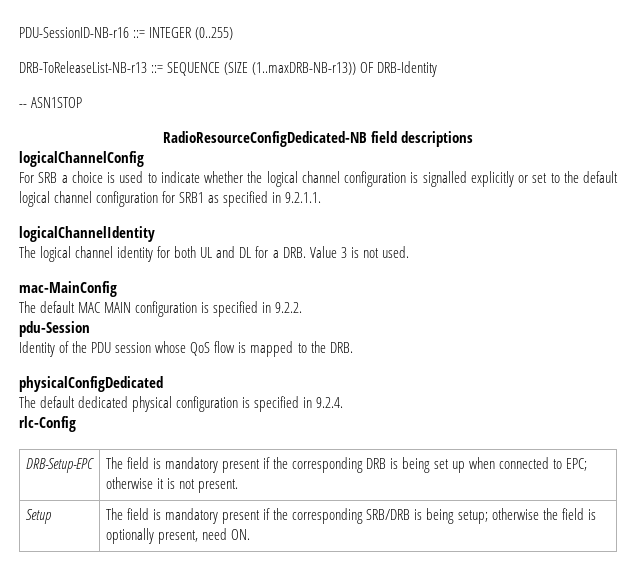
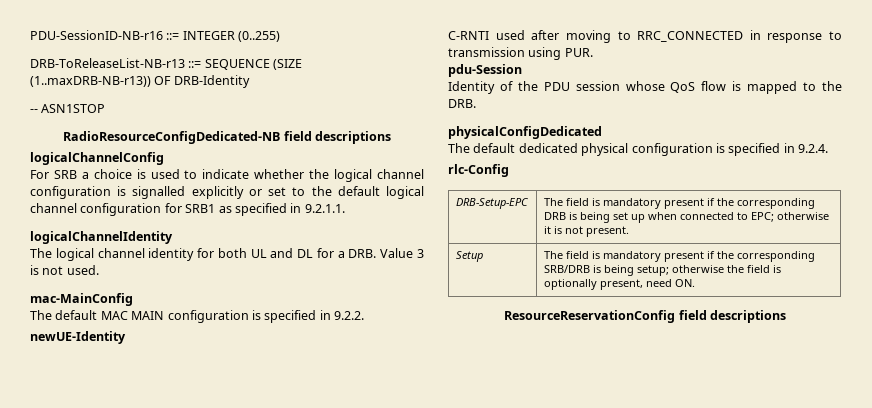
(303, 307) none -> [30,331,126,344] [448,30,842,43] [448,47,593,60] // newUE-Identity // C-RNTI used after moving to RRC_CONNECTED in response to transmission using PUR.
(251, 534) none -> [504,310,786,323] // ResourceReservationConfig field descriptions

